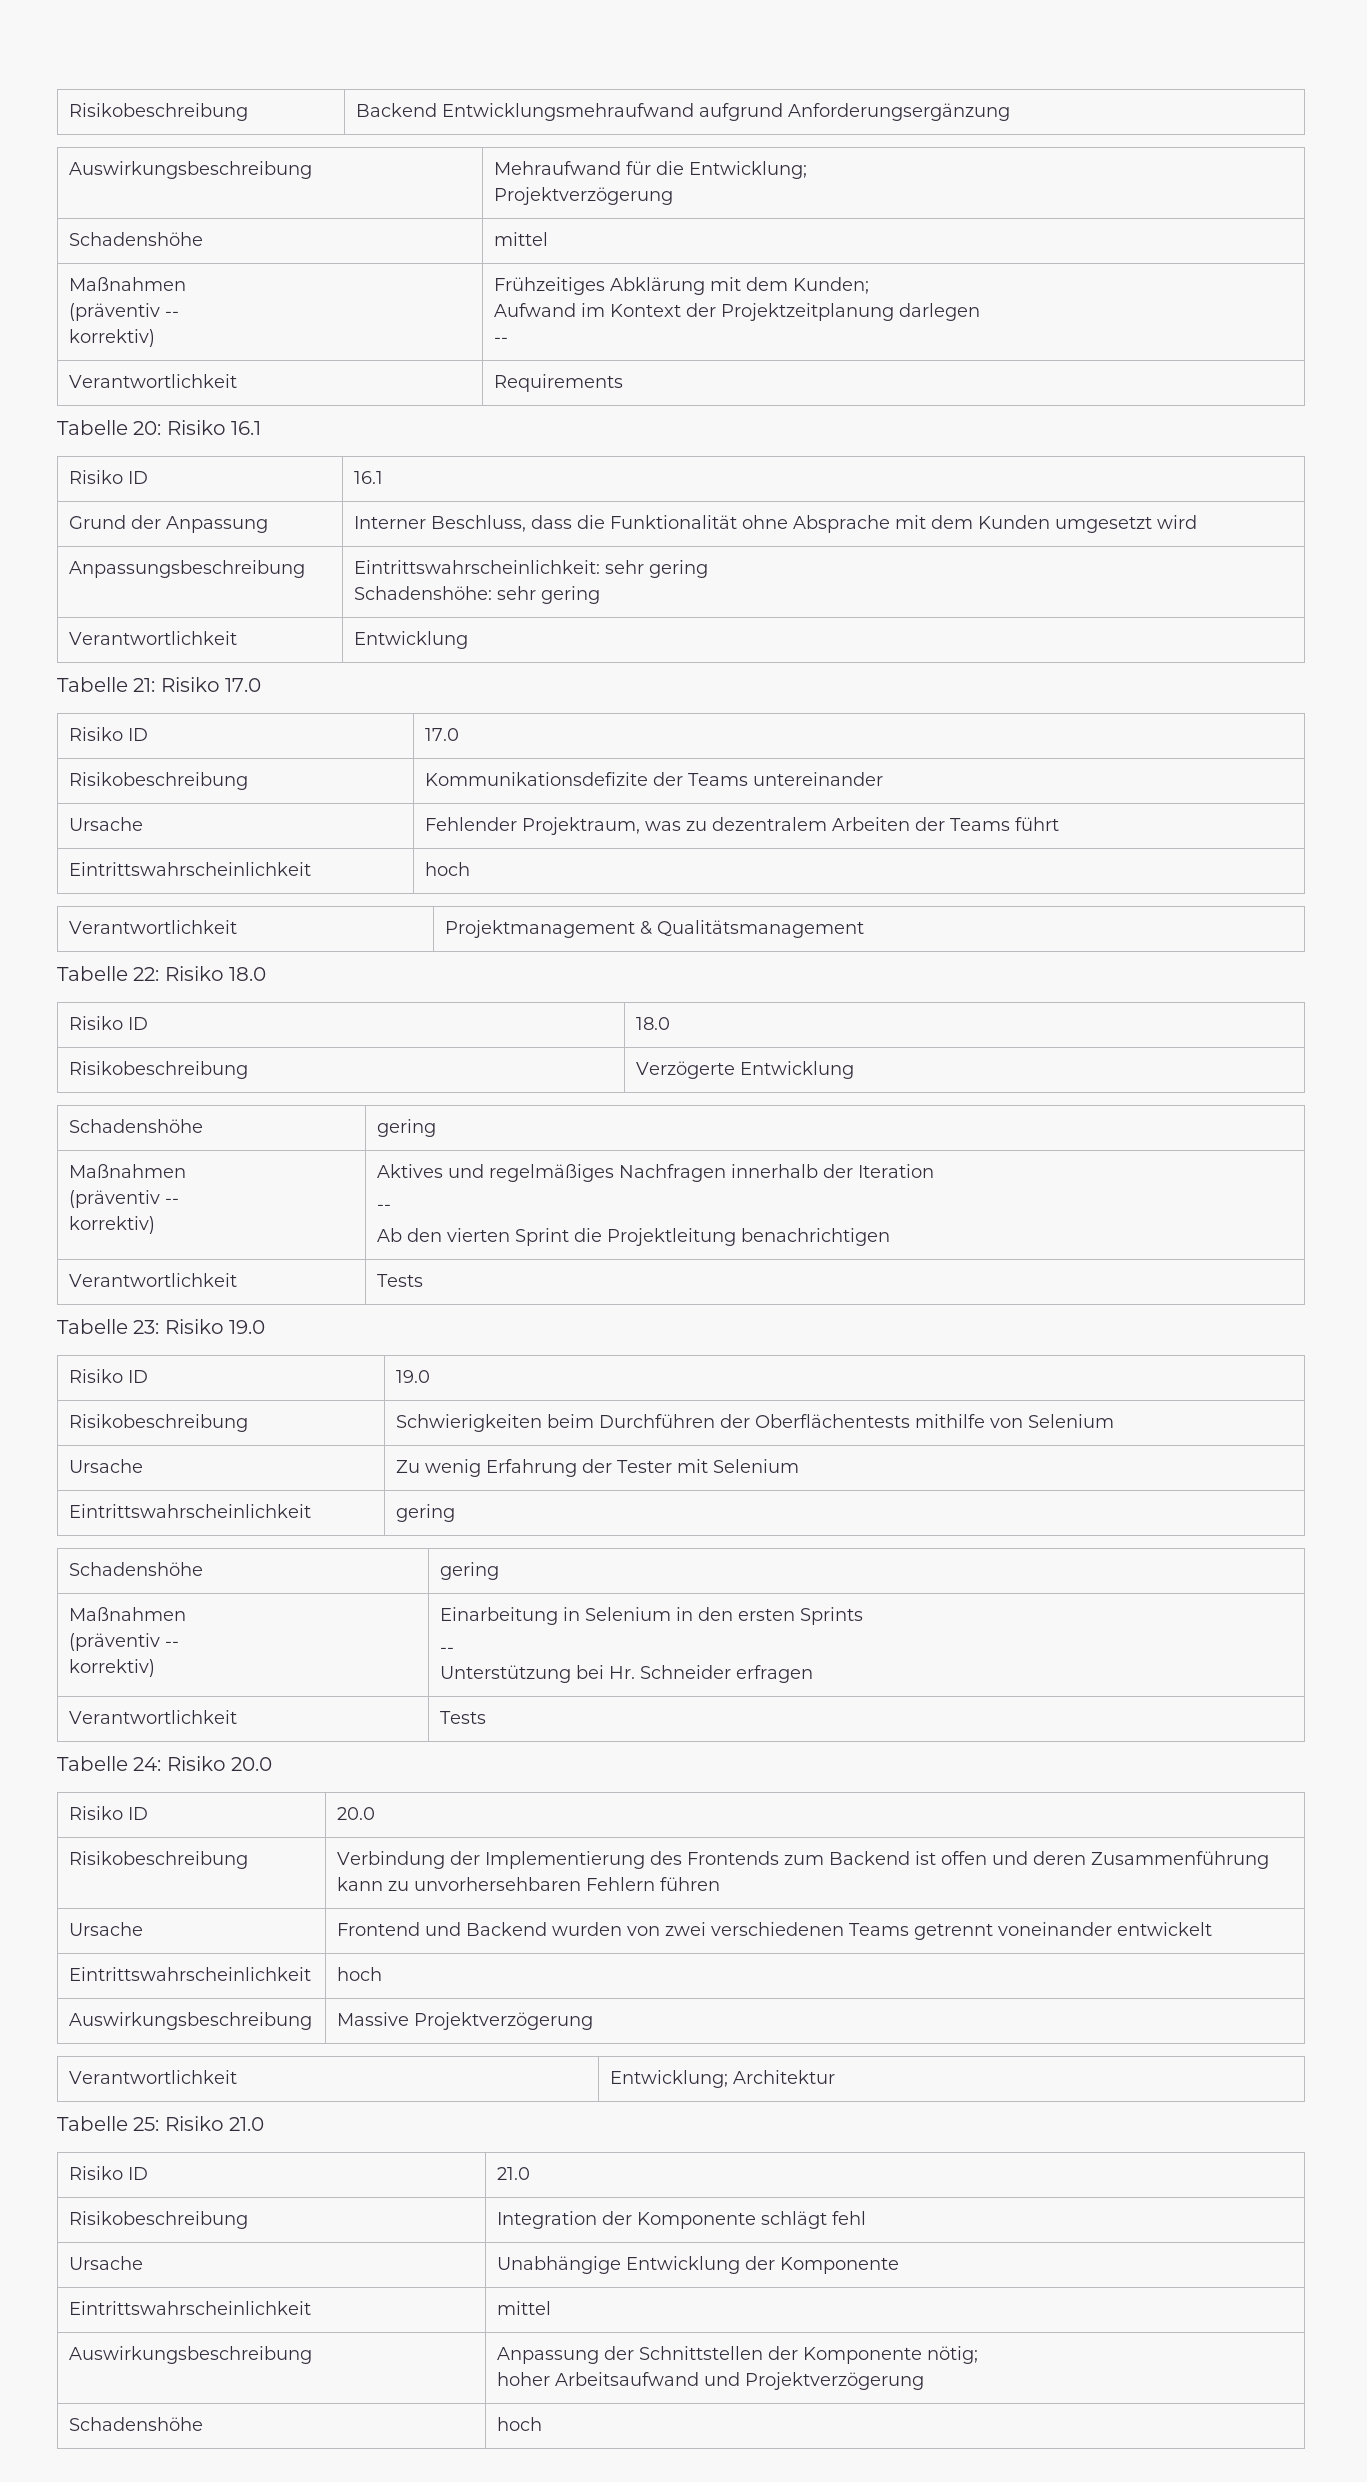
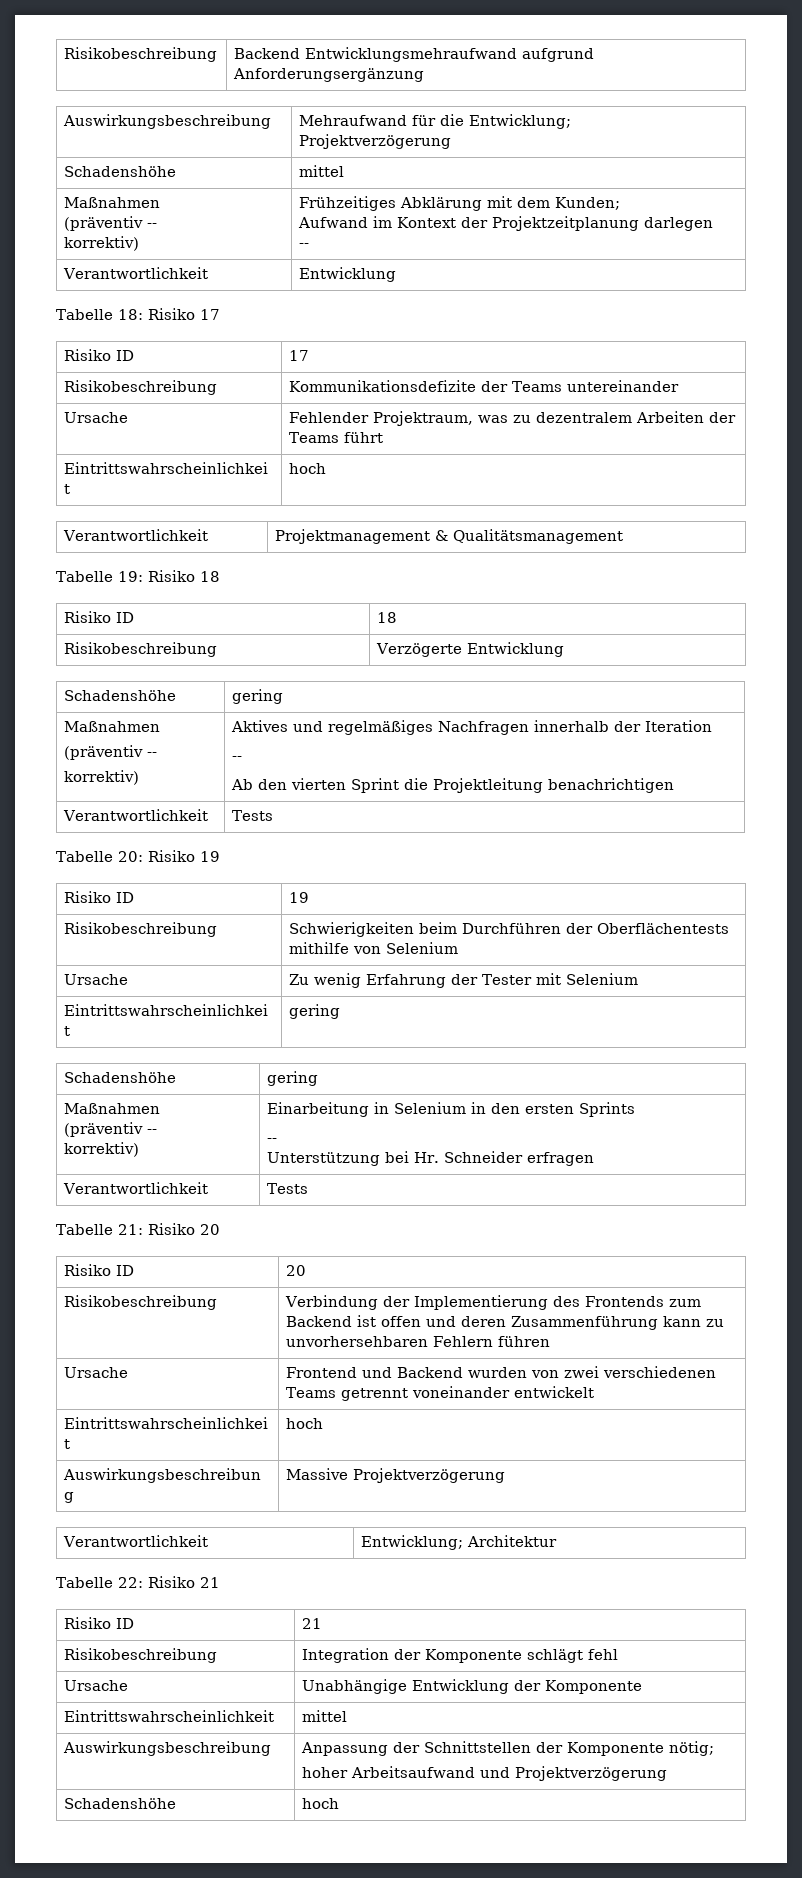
[494,374,624,392] [57,420,262,435] [69,470,149,484] [354,471,384,484] [69,515,269,533] [354,515,1198,533] [69,560,306,578] [354,560,709,578] [354,586,601,604] [69,631,238,645] [354,631,469,649] [57,677,262,692] [69,727,149,741] [425,728,460,741] Requirements // Tabelle 20: Risiko 16.1 // Risiko ID | 16.1 // Grund der Anpassung | Interner Beschluss, dass die Funktionalität ohne Absprache mit dem Kunden umgesetzt wird // Anpassungsbeschreibung | Eintrittswahrscheinlichkeit: sehr gering // Schadenshöhe: sehr gering // Verantwortlichkeit | Entwicklung // Tabelle 21: Risiko 17.0 // Risiko ID | 17.0 -> [299,267,397,282] [56,308,220,320] [64,349,135,361] [289,350,310,361] Entwicklung // Tabelle 18: Risiko 17 // Risiko ID | 17
[133,966,267,981] [69,1016,149,1030] [636,1017,671,1030] 22: Risiko 18.0 // Risiko ID | 18.0 -> [117,570,220,582] [64,611,135,623] [377,612,398,623] 19: Risiko 18 // Risiko ID | 18
[133,1319,266,1334] [69,1369,149,1383] [396,1370,431,1383] 23: Risiko 19.0 // Risiko ID | 19.0 -> [117,850,220,862] [64,891,135,903] [289,892,310,903] 20: Risiko 19 // Risiko ID | 19
[133,1756,273,1771] [69,1806,149,1820] [337,1807,376,1820] 24: Risiko 20.0 // Risiko ID | 20.0 -> [117,1223,220,1235] [64,1264,135,1276] [286,1265,307,1276] 21: Risiko 20 // Risiko ID | 20
[133,2116,265,2131] [69,2166,149,2180] [497,2167,531,2180] 25: Risiko 21.0 // Risiko ID | 21.0 -> [117,1576,220,1588] [64,1617,135,1629] [302,1618,323,1629] 22: Risiko 21 // Risiko ID | 21

